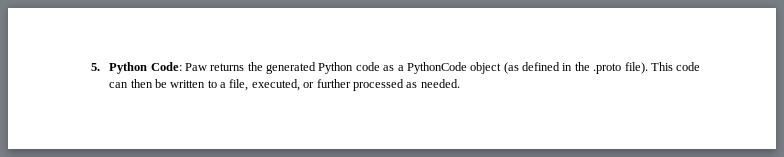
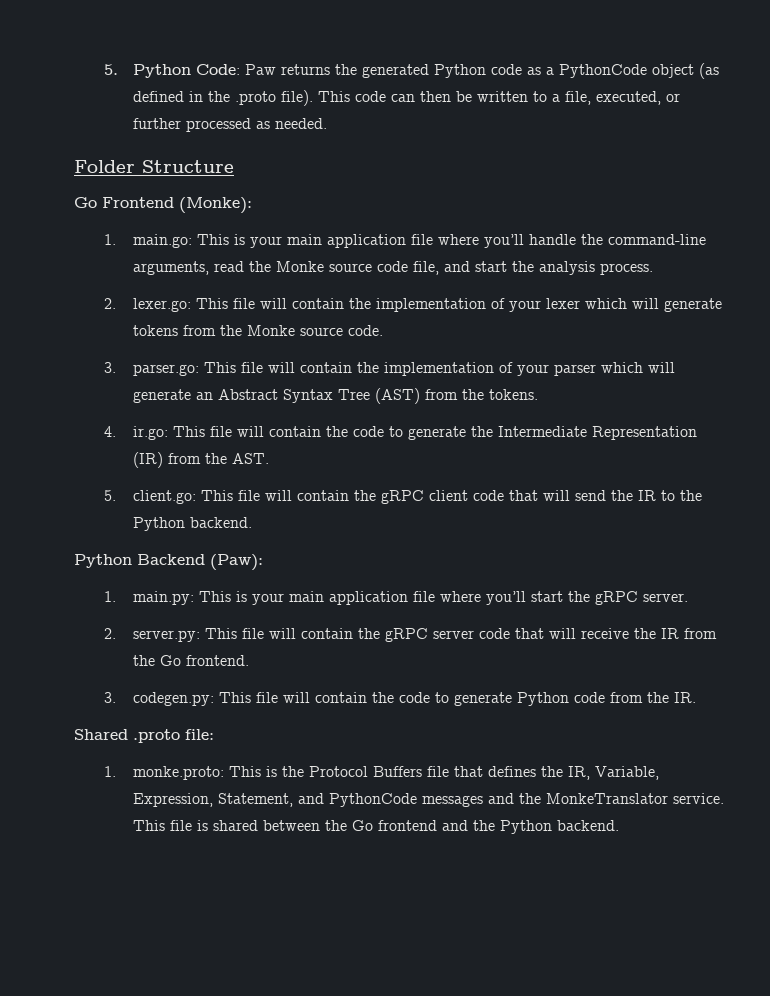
(460, 83) none -> [74,160,234,173] [74,197,252,214] [103,234,707,248] [133,261,654,275] [103,298,723,312] [133,325,384,336] [103,362,676,376] [133,388,539,404] [103,426,698,440] [133,452,270,468] [103,490,703,504] [133,517,253,531] [74,554,263,571] [103,591,689,605] [103,628,718,642] [133,655,250,666] [103,692,697,706] [74,729,214,743] [103,766,660,780] [133,793,725,807] [133,820,620,834] // Folder Structure // Go Frontend (Monke): // 1. main.go: This is your main application file where you’ll handle the command-line arguments, read the Monke source code file, and start the analysis process. // 2. lexer.go: This file will contain the implementation of your lexer which will generate tokens from the Monke source code. // 3. parser.go: This file will contain the implementation of your parser which will generate an Abstract Syntax Tree (AST) from the tokens. // 4. ir.go: This file will contain the code to generate the Intermediate Representation (IR) from the AST. // 5. client.go: This file will contain the gRPC client code that will send the IR to the Python backend. // Python Backend (Paw): // 1. main.py: This is your main application file where you’ll start the gRPC server. // 2. server.py: This file will contain the gRPC server code that will receive the IR from the Go frontend. // 3. codegen.py: This file will contain the code to generate Python code from the IR. // Shared .proto file: // 1. monke.proto: This is the Protocol Buffers file that defines the IR, Variable, Expression, Statement, and PythonCode messages and the MonkeTranslator service. This file is shared between the Go frontend and the Python backend.

